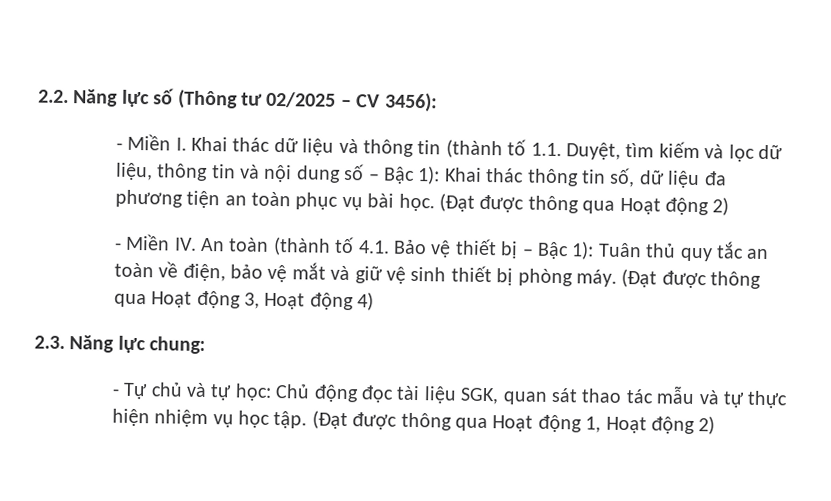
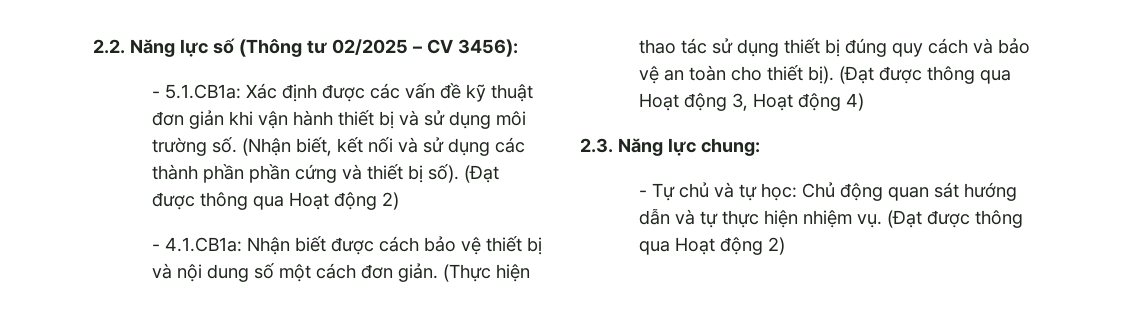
[127,133,784,162] [114,162,727,189] [114,189,435,212] Miền I. Khai thác dữ liệu và thông tin (thành tố 1.1. Duyệt, tìm kiếm và lọc dữ liệu, thông tin và nội dung số – Bậc 1): Khai thác thông tin số, dữ liệu đa phương tiện an toàn phục vụ bài học. -> [164,83,533,102] [151,110,526,129] [151,137,525,156] [151,164,459,183] 5.1.CB1a: Xác định được các vấn đề kỹ thuật đơn giản khi vận hành thiết bị và sử dụng môi trường số. (Nhận biết, kết nối và sử dụng các thành phần phần cứng và thiết bị số).
[125,233,770,262] [113,261,618,287] Miền IV. An toàn (thành tố 4.1. Bảo vệ thiết bị – Bậc 1): Tuân thủ quy tắc an toàn về điện, bảo vệ mắt và giữ vệ sinh thiết bị phòng máy. -> [164,236,542,255] [151,263,530,282] [638,38,1030,57] [638,65,834,84] 4.1.CB1a: Nhận biết được cách bảo vệ thiết bị và nội dung số một cách đơn giản. (Thực hiện thao tác sử dụng thiết bị đúng quy cách và bảo vệ an toàn cho thiết bị).
[361,385,696,405] đọc tài liệu SGK, quan sát thao tác mẫu -> [887,182,1017,201] [638,208,670,225] quan sát hướng dẫn
[212,410,696,435] vụ học tập. (Đạt được thông qua Hoạt động 1, Hoạt động -> [856,210,1023,228] [638,237,763,255] vụ. (Đạt được thông qua Hoạt động

